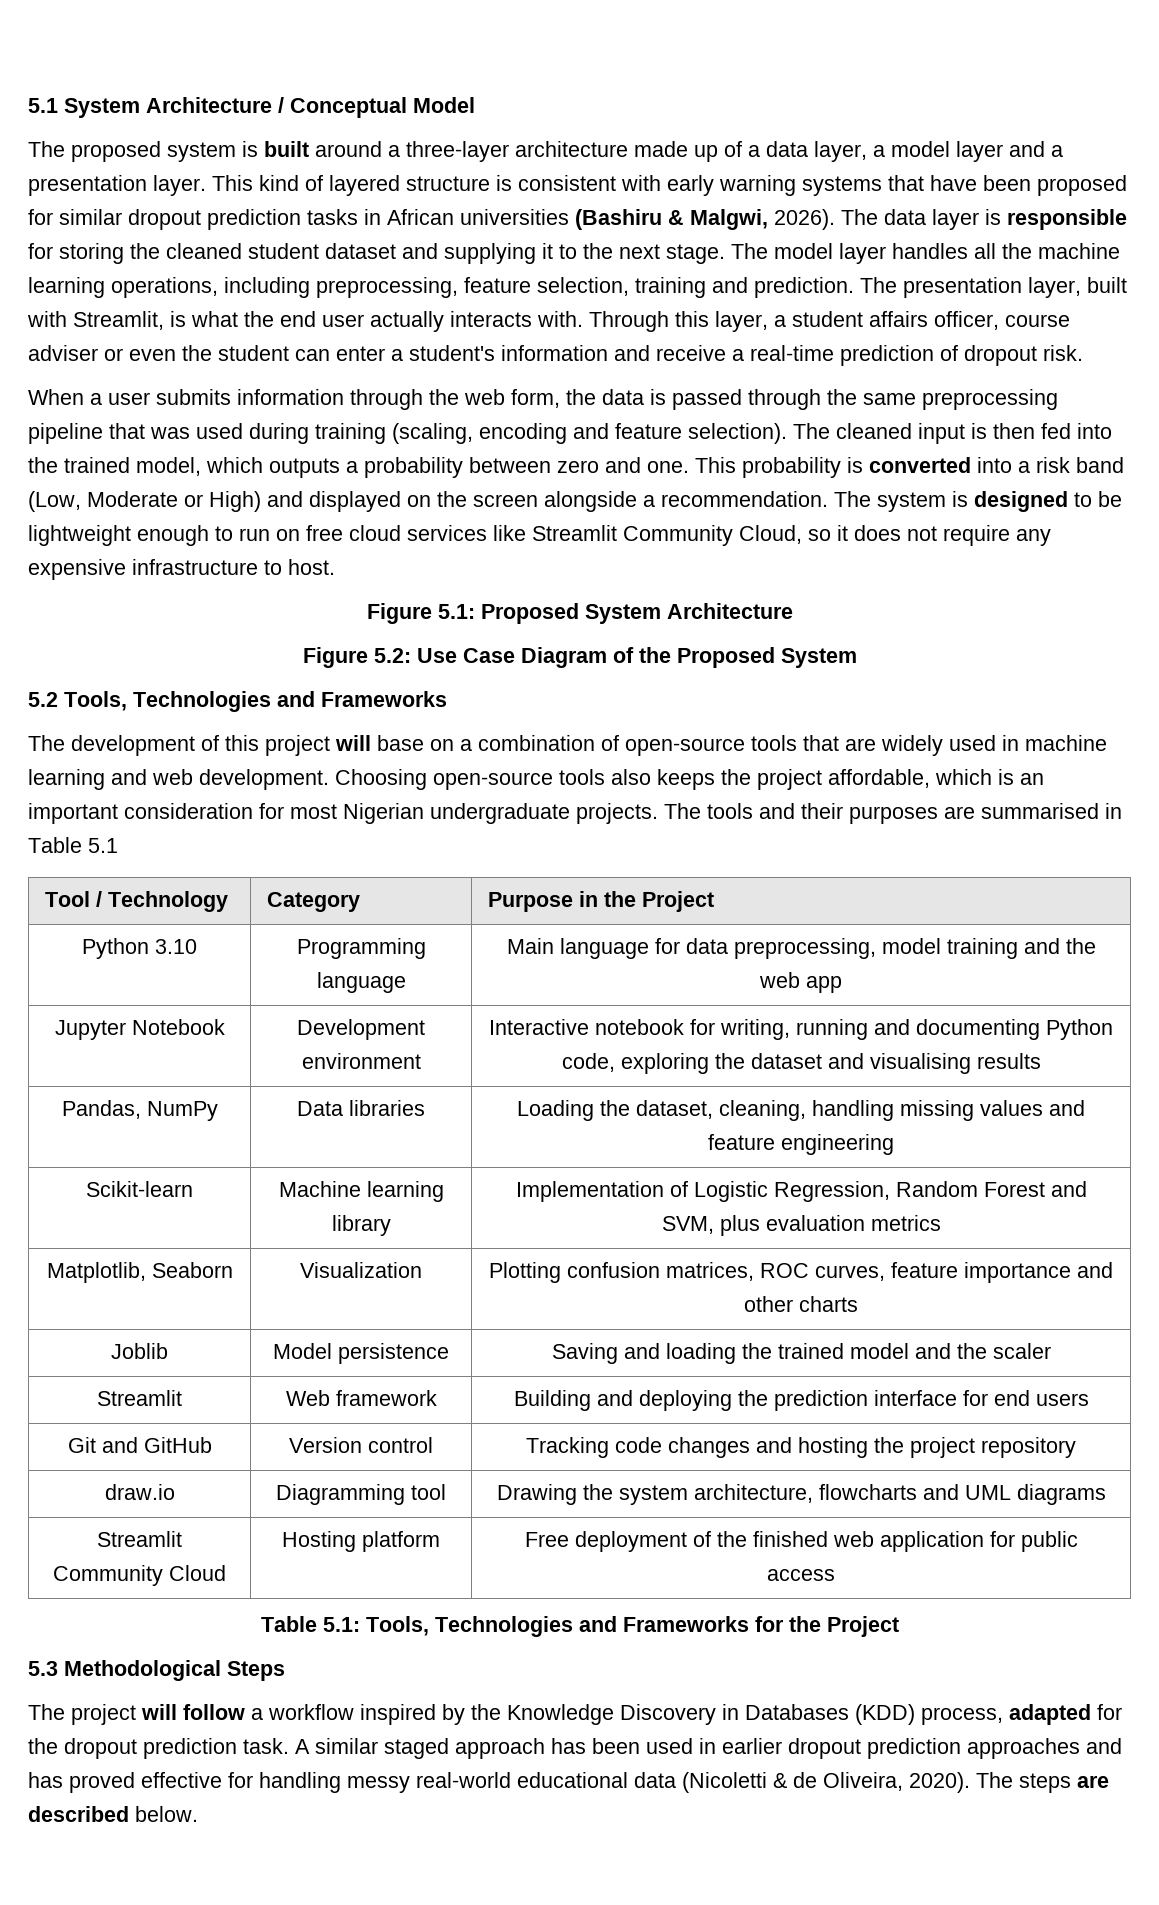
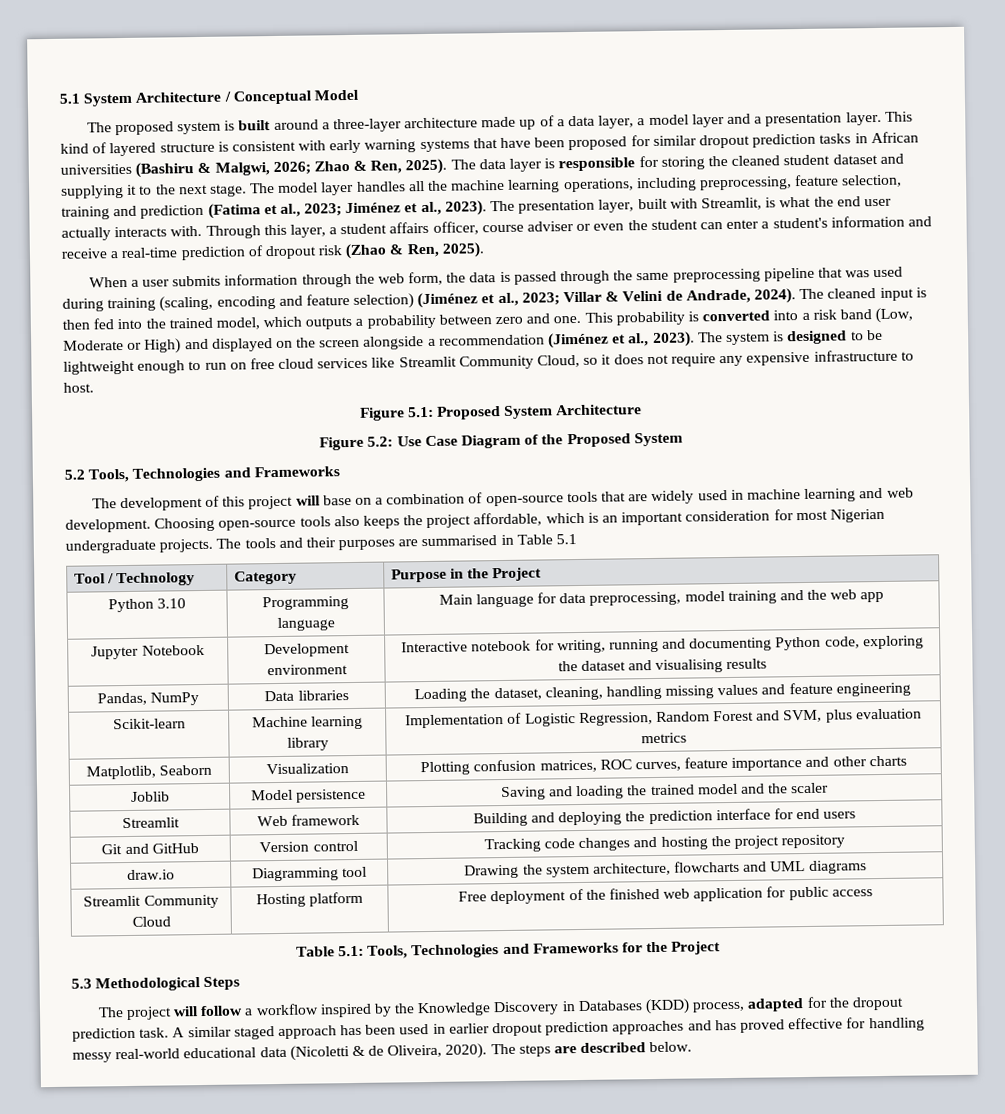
[774,209,835,230] 2026). -> [272,158,448,176] 2026; Zhao & Ren, 2025).
[754,277,854,298] prediction. -> [140,200,487,219] prediction (Fatima et al., 2023; Jiménez et al., 2023).
[1043,345,1083,361] risk. -> [318,242,485,260] risk (Zhao & Ren, 2025).
[688,423,787,444] selection). -> [353,288,796,309] selection) (Jiménez et al., 2023; Villar & Velini de Andrade, 2024).
[661,491,828,507] recommendation. -> [438,331,695,349] recommendation (Jiménez et al., 2023).

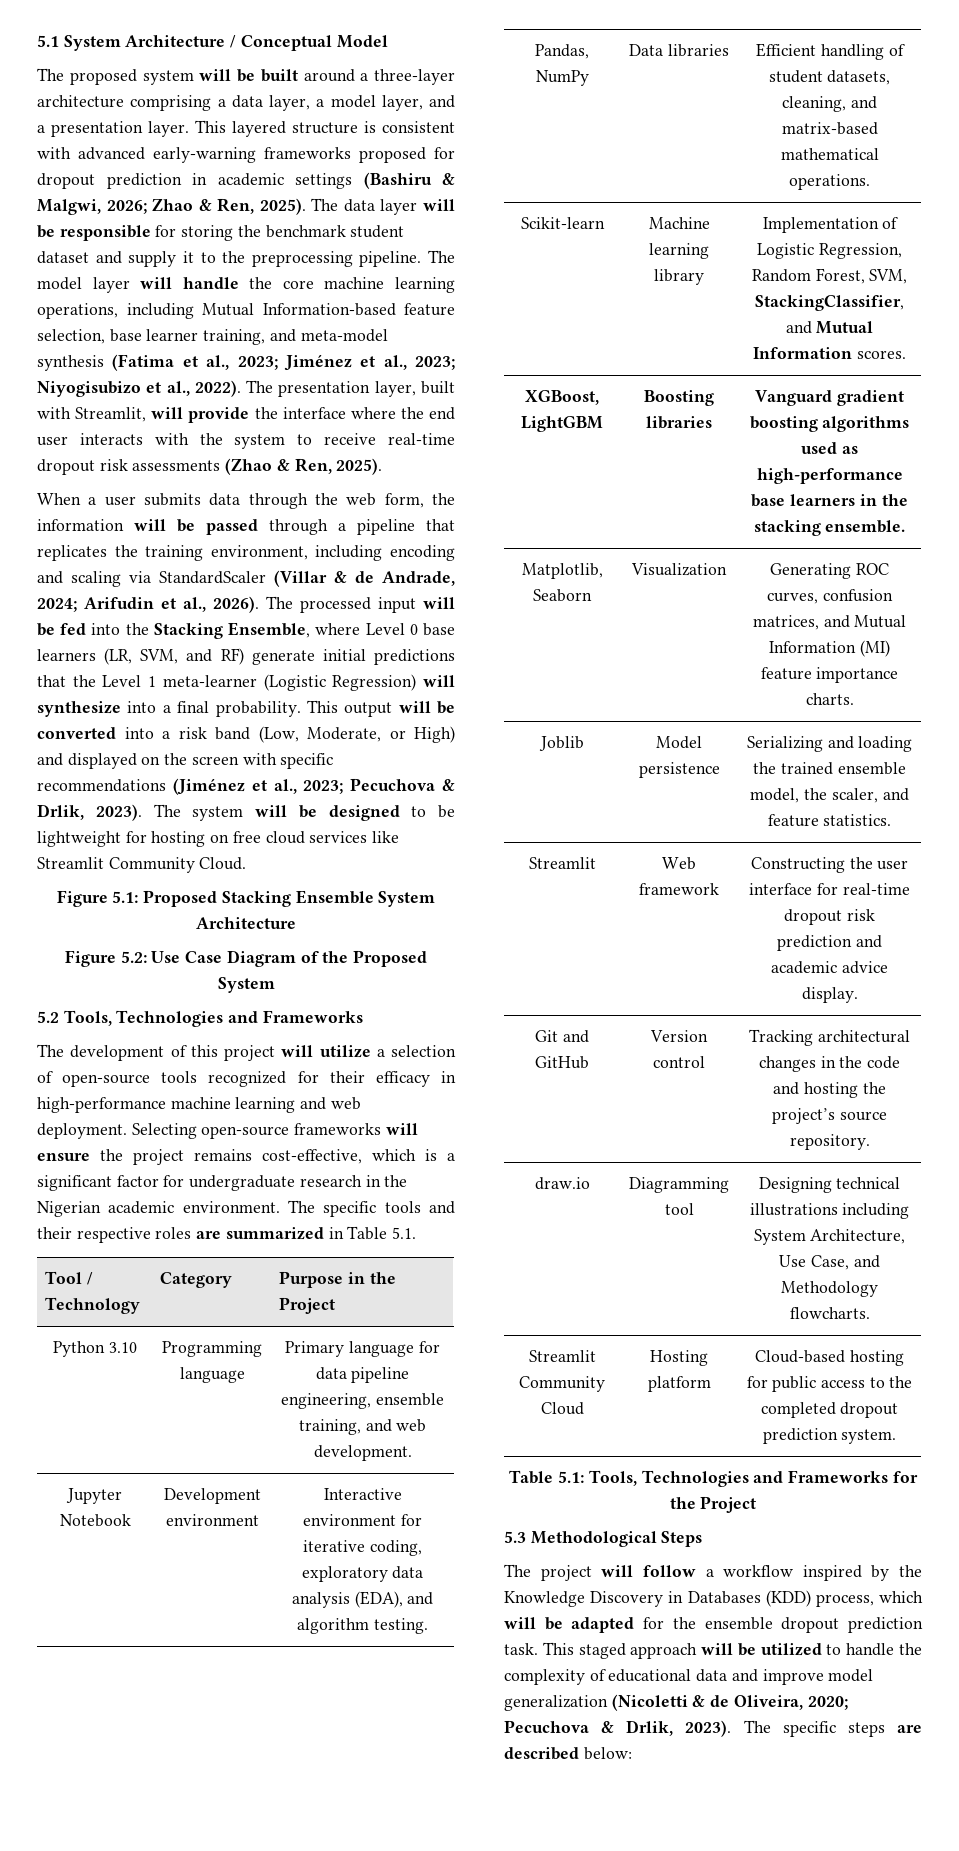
[224,120,236,131] is -> [199,69,255,82] will be
[481,115,555,130] made up of -> [130,95,212,111] comprising
[691,114,725,128] layer -> [381,95,423,111] layer,
[60,142,108,154] kind of -> (226, 126) none
[329,137,566,154] early warning systems that have been -> [78,147,351,163] advanced early-warning frameworks
[652,131,919,149] [60,163,132,175] similar dropout prediction tasks in African universities -> [37,173,352,189] dropout prediction in academic settings
[544,158,556,169] is -> [422,199,455,211] [37,225,55,238] will be
[731,155,781,166] cleaned -> [265,225,346,238] benchmark
[61,185,124,199] supplying -> [128,251,177,267] supply
[178,184,247,197] next stage. -> [251,251,422,267] preprocessing pipeline.
[356,174,903,193] [61,204,205,220] handles all the machine learning operations, including preprocessing, feature selection, training and prediction -> [140,277,455,293] [37,303,455,319] [37,329,388,345] [37,355,104,371] will handle the core machine learning operations, including Mutual Information-based feature selection, base learner training, and meta-model synthesis
[444,200,487,216] 2023). -> [415,356,455,370] [37,380,241,397] 2023; Niyogisubizo et al., 2022).
[765,196,892,208] [61,215,932,241] [61,245,343,261] is what the end user actually interacts with. Through this layer, a student affairs officer, course adviser or even the student can enter a student's information and receive a real-time prediction of dropout risk -> [151,407,455,423] [37,433,455,449] [37,459,221,475] will provide the interface where the end user interacts with the system to receive real-time dropout risk assessments
[224,273,299,286] information -> [209,493,241,506] data
[469,266,904,285] [62,287,927,312] [62,311,699,330] data is passed through the same preprocessing pipeline that was used during training (scaling, encoding and feature selection) (Jiménez et al., 2023; Villar & Velini de Andrade, 2024). The cleaned input is then fed into the trained model, which outputs a probability between zero and one. This probability is -> [37,519,455,535] [37,545,455,561] [37,570,455,587] [37,596,455,613] [37,622,456,639] [37,648,455,665] [37,674,456,691] [37,700,455,717] information will be passed through a pipeline that replicates the training environment, including encoding and scaling via StandardScaler (Villar & de Andrade, 2024; Arifudin et al., 2026). The processed input will be fed into the Stacking Ensemble, where Level 0 base learners (LR, SVM, and RF) generate initial predictions that the Level 1 meta-learner (Logistic Regression) will synthesize into a final probability. This output will be
[63,340,124,351] Moderate -> [307,727,381,742] Moderate,
[363,332,650,350] alongside a recommendation (Jiménez et al., -> [242,753,334,769] [37,778,455,795] [37,804,84,820] with specific recommendations (Jiménez et al., 2023; Pecuchova & Drlik,
[773,331,785,342] is -> [255,805,317,818] will be
[137,360,227,374] enough to run -> [125,831,206,847] for hosting
[537,349,914,368] [63,382,94,393] Cloud, so it does not require any expensive infrastructure to host. -> [199,857,247,870] Cloud.
(501, 413) none -> [221,890,374,907] Stacking Ensemble
[322,487,914,507] [65,508,885,533] [65,535,498,554] base on a combination of open-source tools that are widely used in machine learning and web development. Choosing open-source tools also keeps the project affordable, which is an important consideration for most Nigerian undergraduate projects. The tools and their purposes are summarised -> [319,1045,456,1058] [37,1071,457,1087] [37,1097,361,1113] [37,1123,418,1139] [37,1149,455,1165] [37,1175,408,1191] [37,1200,455,1217] [37,1227,324,1243] utilize a selection of open-source tools recognized for their efficacy in high-performance machine learning and web deployment. Selecting open-source frameworks will ensure the project remains cost-effective, which is a significant factor for undergraduate research in the Nigerian academic environment. The specific tools and their respective roles are summarized
[556,534,578,545] 5.1 -> [392,1227,417,1239] 5.1.
[438,594,473,605] Main -> [285,1341,345,1357] Primary
[589,589,885,606] preprocessing, model training and the web app -> [351,1367,410,1383] [281,1393,444,1409] [298,1419,427,1435] [313,1445,412,1461] pipeline engineering, ensemble training, and web development.
[471,635,924,654] [557,658,768,673] [96,692,200,706] [264,690,349,702] [414,682,911,703] notebook for writing, running and documenting Python code, exploring the dataset and visualising results // Pandas, NumPy | Data libraries | Loading the dataset, cleaning, handling missing values and feature engineering -> [303,1514,422,1526] [303,1540,422,1556] [301,1566,424,1582] [291,1591,434,1608] [297,1618,428,1634] [535,44,589,59] [535,70,589,86] [629,44,729,57] [756,43,905,60] [768,70,891,85] [782,96,877,112] [781,122,878,135] [780,148,879,160] [789,174,870,190] environment for iterative coding, exploratory data analysis (EDA), and algorithm testing. // Pandas, NumPy | Data libraries | Efficient handling of student datasets, cleaning, and matrix-based mathematical operations.
[713,708,922,723] [640,732,687,744] [85,764,213,780] [266,763,349,775] [420,755,907,776] Forest and SVM, plus evaluation metrics // Matplotlib, Seaborn | Visualization | Plotting confusion matrices, ROC curves, feature importance and other charts -> [815,268,908,284] [755,295,904,311] [785,321,874,334] [753,347,906,359] [525,390,599,405] [521,416,603,432] [644,390,714,406] [646,416,712,429] [755,390,904,406] [749,416,910,432] [801,442,858,454] [756,468,903,484] [751,494,908,507] [753,520,906,536] [521,563,603,579] [533,589,592,602] [631,563,727,576] [770,563,889,579] [767,589,893,604] [752,615,907,630] [769,640,890,657] [760,667,899,683] [805,693,854,705] Forest, SVM, StackingClassifier, and Mutual Information scores. // XGBoost, LightGBM | Boosting libraries | Vanguard gradient boosting algorithms used as high-performance base learners in the stacking ensemble. // Matplotlib, Seaborn | Visualization | Generating ROC curves, confusion matrices, and Mutual Information (MI) feature importance charts.
[500,786,546,801] Saving -> [746,736,823,752] Serializing
[697,782,830,795] [121,817,180,829] [256,813,361,827] [472,808,857,827] model and the scaler // Streamlit | Web framework | Building and deploying the prediction interface for end users -> [837,762,906,775] [750,788,909,803] [767,814,892,827] [528,857,596,869] [662,857,696,870] [639,883,719,895] [750,857,909,873] [749,883,910,895] [784,909,875,925] [777,935,882,951] [771,961,888,974] [801,987,858,1003] ensemble model, the scaler, and feature statistics. // Streamlit | Web framework | Constructing the user interface for real-time dropout risk prediction and academic advice display.
[544,834,846,852] [127,869,175,881] [251,866,368,882] [464,860,867,879] code changes and hosting the project repository // draw.io | Diagramming tool | Drawing the system architecture, flowcharts and UML diagrams -> [817,1030,910,1043] [758,1056,901,1072] [773,1082,886,1098] [772,1108,887,1124] [789,1134,870,1150] [534,1177,590,1190] [629,1177,729,1193] [664,1203,694,1215] [758,1177,901,1193] [749,1203,910,1219] [753,1229,906,1245] [779,1255,880,1270] [781,1281,878,1297] [789,1307,870,1319] architectural changes in the code and hosting the project’s source repository. // draw.io | Diagramming tool | Designing technical illustrations including System Architecture, Use Case, and Methodology flowcharts.
[458,886,873,905] Free deployment of the finished web application for public access -> [755,1350,904,1366] [746,1376,913,1392] [760,1402,899,1418] [762,1428,897,1444] Cloud-based hosting for public access to the completed dropout prediction system.
(746, 1007) none -> [879,1591,923,1603] [504,1617,563,1630] which will be
(850, 1002) none -> [704,1617,773,1630] ensemble
[172,1017,925,1040] [72,1043,516,1063] A similar staged approach has been used in earlier dropout prediction approaches and has proved effective for handling messy real-world educational data (Nicoletti & de Oliveira, 2020). The -> [542,1642,922,1659] [504,1669,874,1685] [504,1694,848,1711] [504,1720,836,1737] This staged approach will be utilized to handle the complexity of educational data and improve model generalization (Nicoletti & de Oliveira, 2020; Pecuchova & Drlik, 2023). The specific
[649,1041,693,1053] below. -> [583,1747,632,1760] below:

